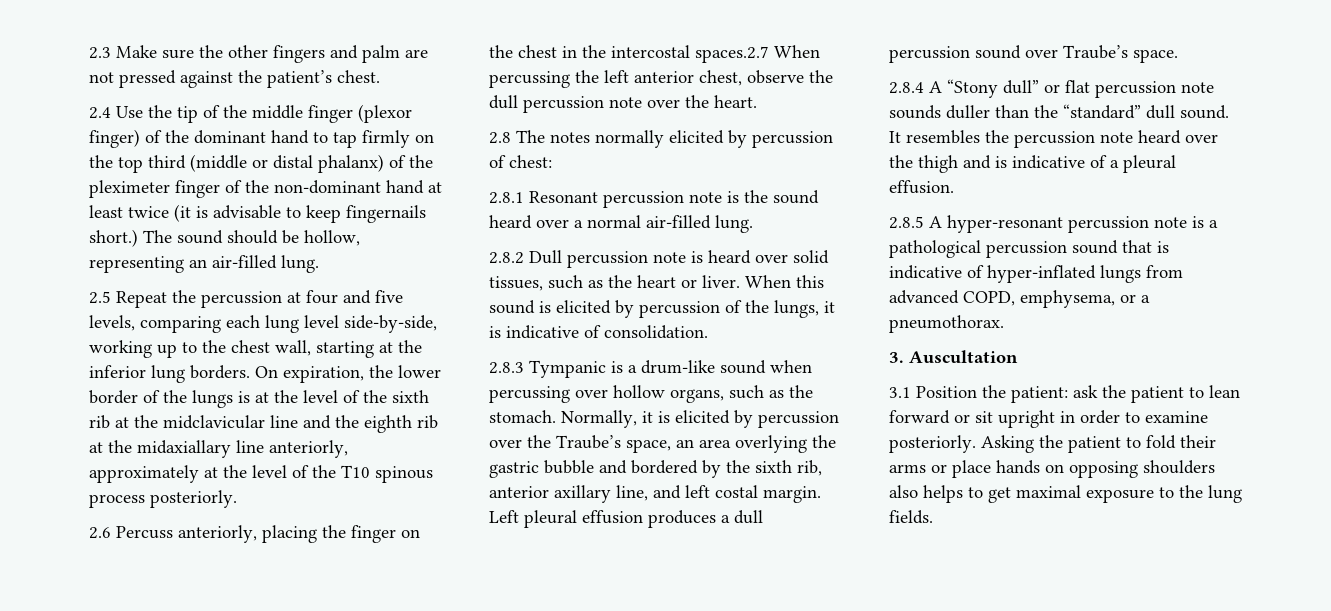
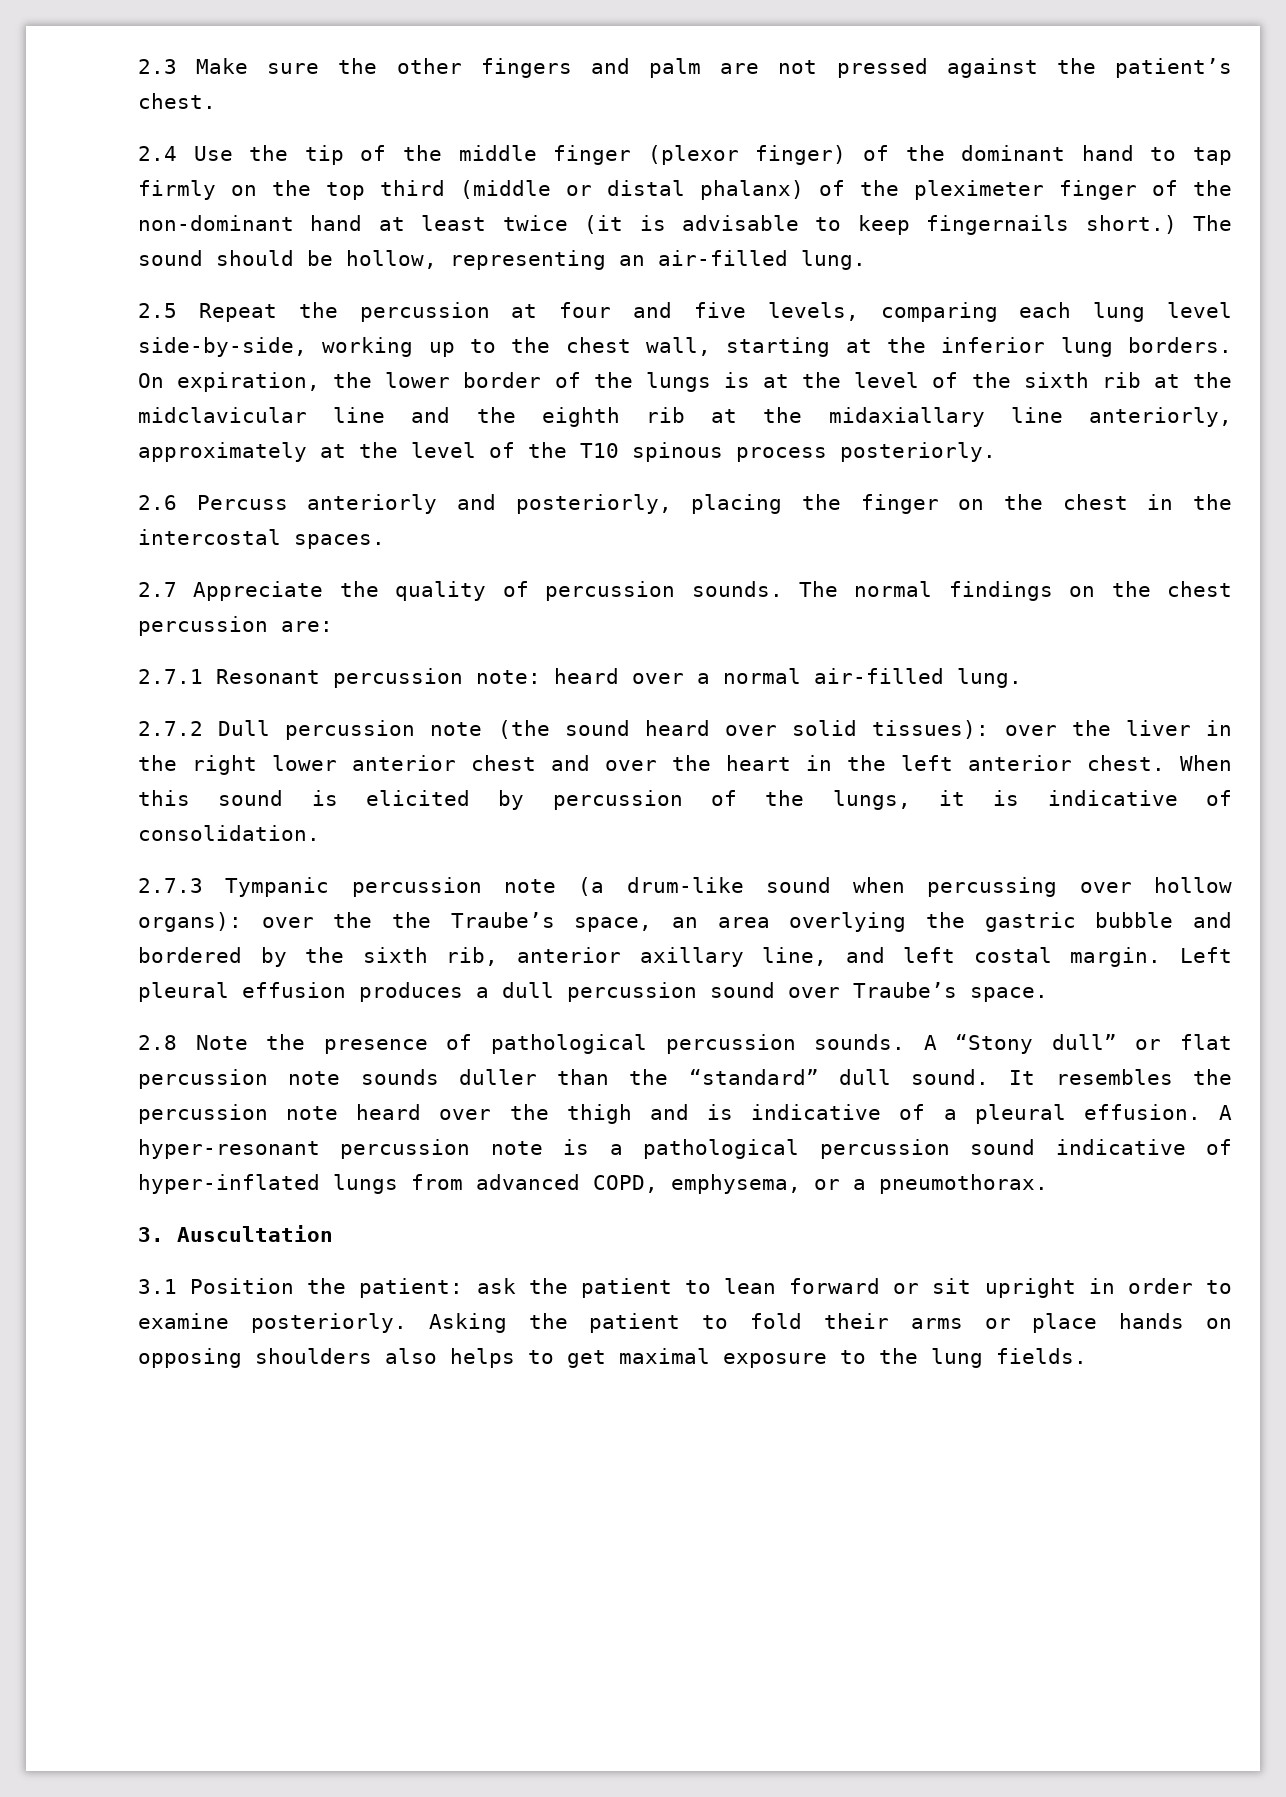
[178,525,257,543] anteriorly, -> [307,494,672,514] anteriorly and posteriorly,
[695,45,820,63] [489,70,833,88] [489,95,757,113] [489,130,833,148] [489,155,552,168] [489,190,819,208] spaces.2.7 When percussing the left anterior chest, observe the dull percussion note over the heart. // 2.8 The notes normally elicited by percussion of chest: // 2.8.1 Resonant percussion note is the sound -> [294,534,385,549] [138,581,1232,601] [138,616,333,636] [138,668,541,688] spaces. // 2.7 Appreciate the quality of percussion sounds. The normal findings on the chest percussion are: // 2.7.1 Resonant percussion note:
[489,252,524,264] 2.8.2 -> [138,721,203,736] 2.7.2
[691,251,703,263] is -> [497,720,630,739] (the sound
[489,275,740,291] tissues, such as the heart or liver. -> [872,720,1233,739] [138,755,1165,775] tissues): over the liver in the right lower anterior chest and over the heart in the left anterior chest.
[489,360,637,378] 2.8.3 Tympanic is a -> [138,877,605,897] 2.7.3 Tympanic percussion note (a
[670,385,813,403] [489,410,839,428] [489,439,522,448] organs, such as the stomach. Normally, it is elicited by percussion over -> [138,912,373,932] organs): over the
[889,82,924,94] 2.8.4 -> [138,1034,906,1054] 2.8 Note the presence of pathological percussion sounds.
[889,216,924,229] // 2.8.5 -> (1201, 1112) none
[1122,240,1169,253] that is -> (1036, 1147) none

